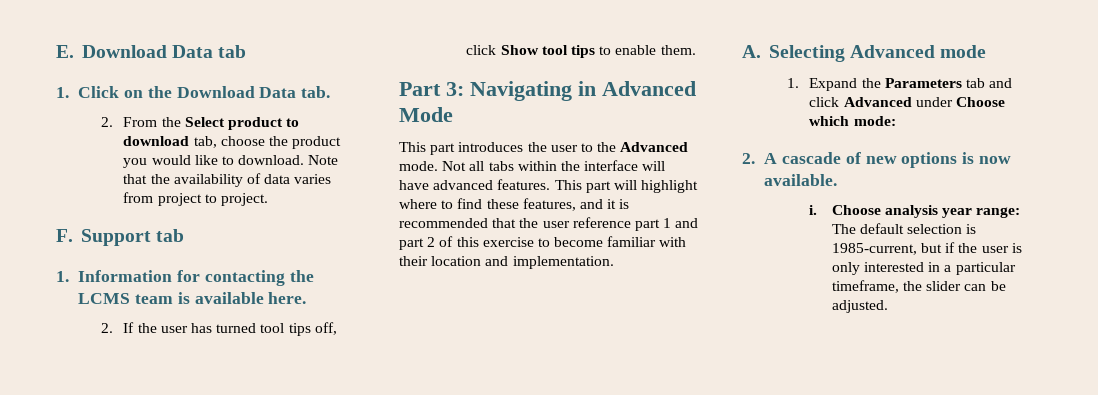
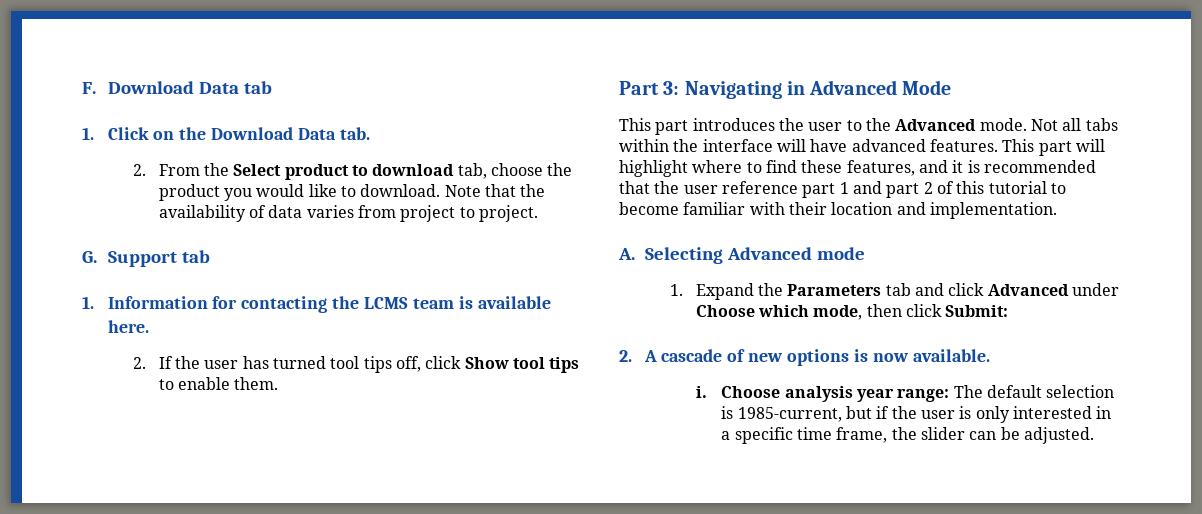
[56,45,74,58] E. -> [82,82,96,94] F.
[56,229,73,242] F. -> [82,251,97,263] G.
[482,237,534,247] exercise -> [988,181,1047,194] tutorial
[853,116,896,126] mode: -> [813,304,1009,320] mode, then click Submit:
[955,262,1016,275] [831,280,899,293] particular timeframe, -> [734,427,888,444] specific time frame,

